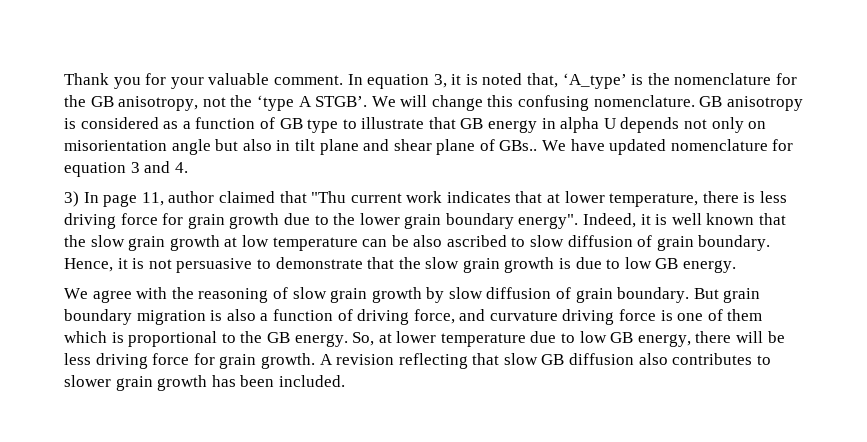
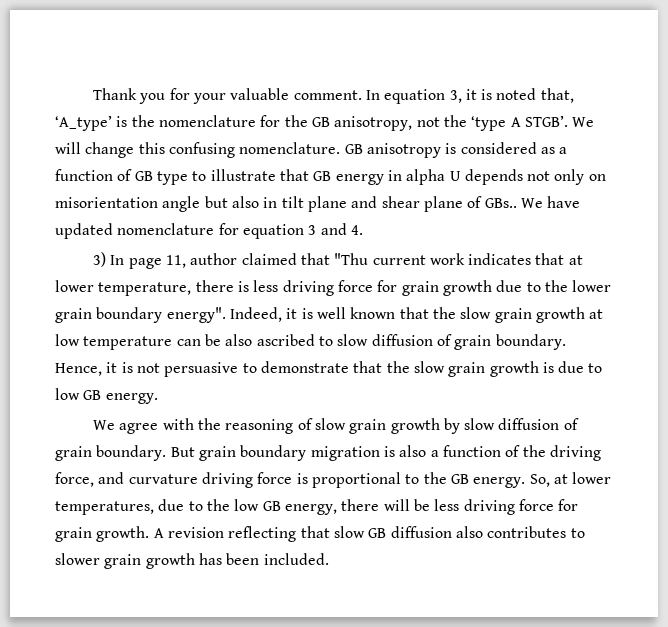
(353, 315) none -> [522,445,546,457] the
[677,309,763,321] [64,331,124,343] one of them which is -> (308, 478) none
[440,331,576,347] temperature due to -> [55,499,230,515] temperatures, due to the

